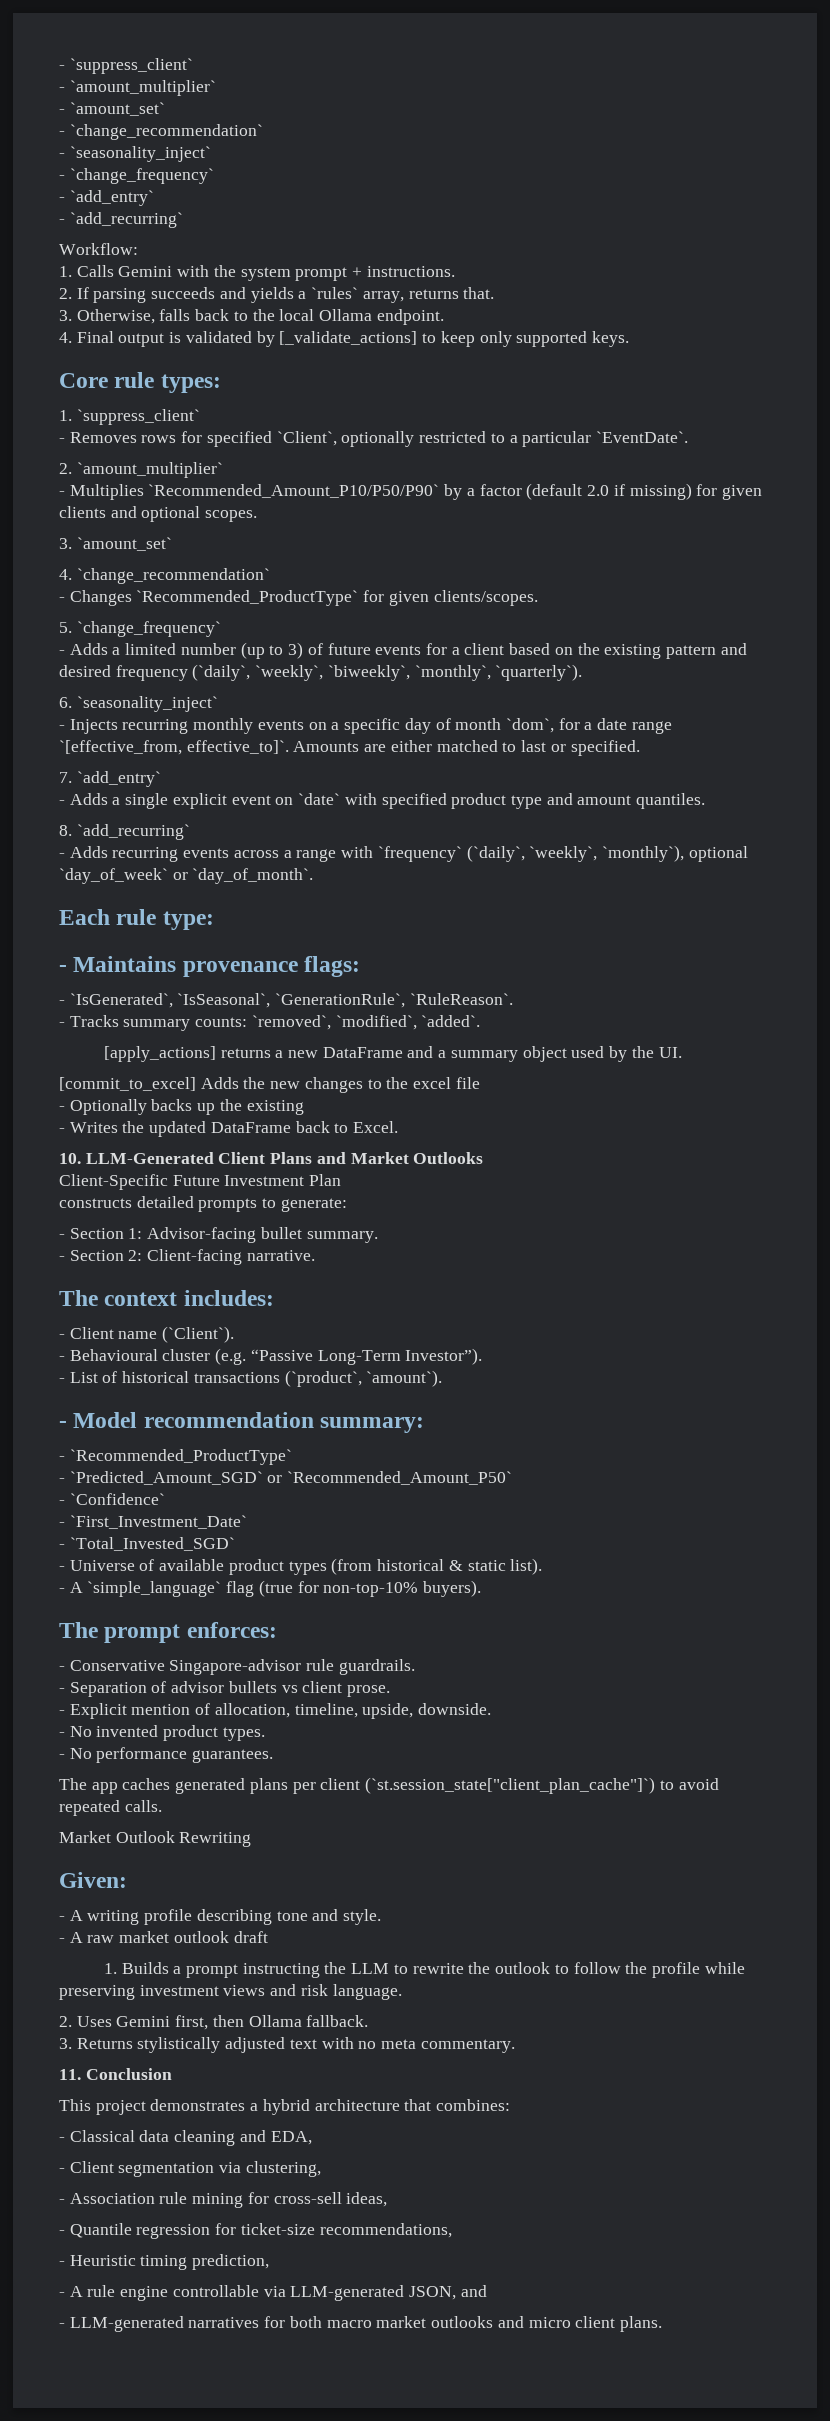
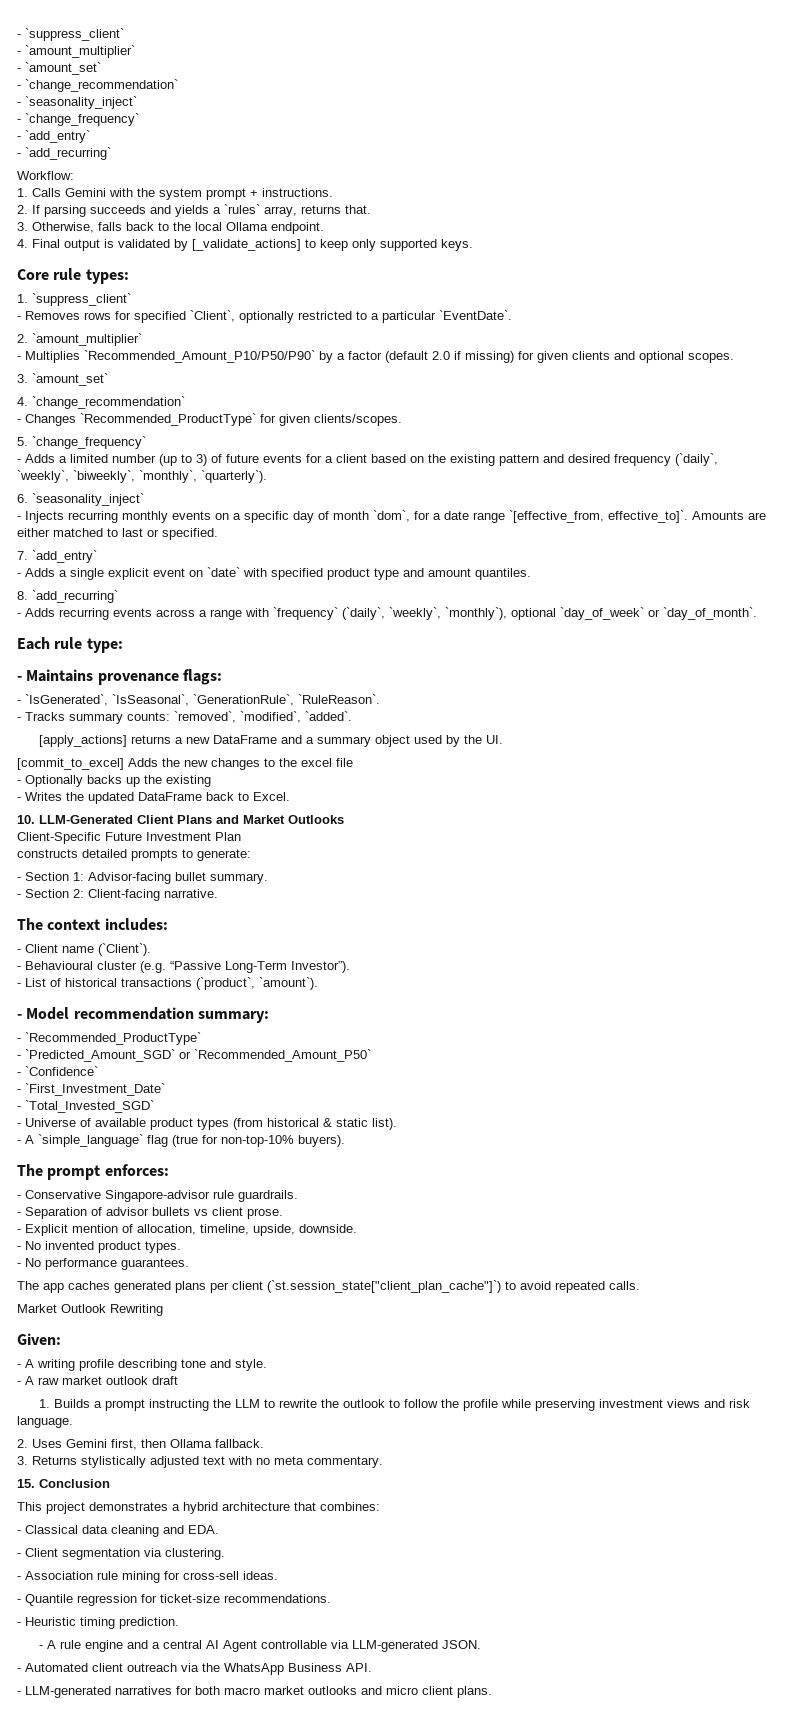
[59,2069,81,2080] 11. -> [17,1479,35,1488] 15.
[270,2131,312,2145] EDA, -> [188,1525,219,1534] EDA.
[245,2161,321,2177] clustering, -> [165,1548,225,1560] clustering.
[346,2192,388,2207] ideas, -> [243,1571,278,1580] ideas.
[319,2223,452,2238] recommendations, -> [224,1594,331,1603] recommendations.
[192,2254,270,2270] prediction, -> [119,1617,179,1629] prediction.
[172,2285,487,2301] controllable via LLM‑generated JSON, and -> [126,1640,481,1652] [17,1663,372,1675] and a central AI Agent controllable via LLM‑generated JSON. // - Automated client outreach via the WhatsApp Business API.

